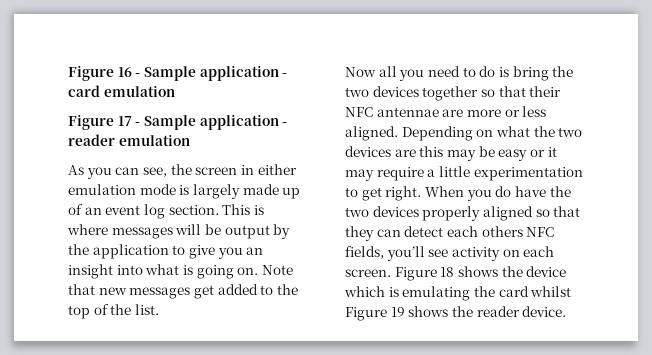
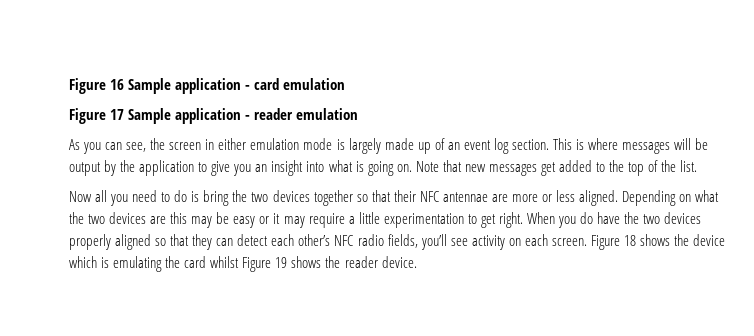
[135,73,141,77] - -> (125, 84) none
[135,122,141,126] - -> (125, 114) none
[481,226,555,237] others NFC -> [298,234,384,246] other’s NFC radio

